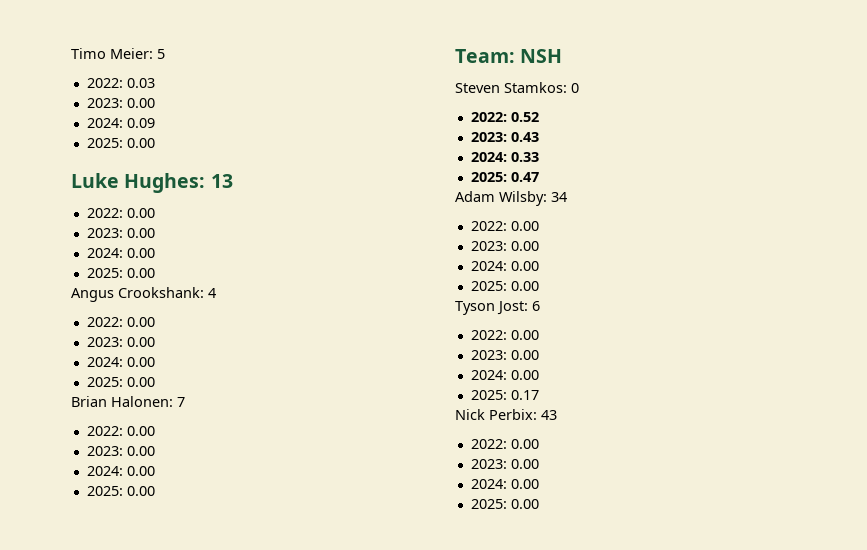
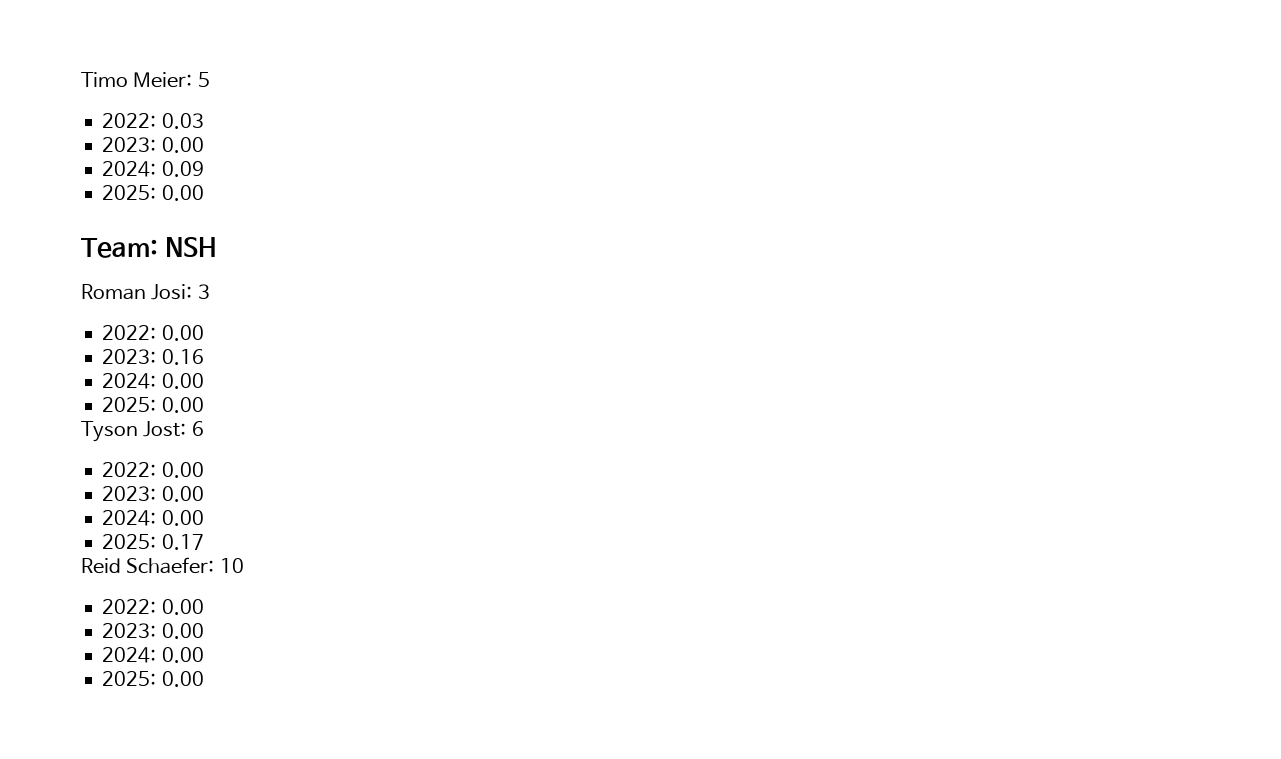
[71,173,233,193] [86,208,155,218] [86,228,155,238] [86,248,155,258] [86,268,155,278] [71,287,216,302] [86,317,155,327] [86,337,155,347] [86,357,155,367] [86,377,155,387] [71,396,185,407] [86,426,155,436] [86,446,155,456] [86,466,155,476] [86,486,155,496] [455,49,563,63] [455,82,579,93] [470,112,539,122] [470,132,539,142] [470,152,539,162] [470,172,539,182] [455,191,567,206] [470,221,539,231] [470,241,539,251] Luke Hughes: 13 // 2022: 0.00 // 2023: 0.00 // 2024: 0.00 // 2025: 0.00 // Angus Crookshank: 4 // 2022: 0.00 // 2023: 0.00 // 2024: 0.00 // 2025: 0.00 // Brian Halonen: 7 // 2022: 0.00 // 2023: 0.00 // 2024: 0.00 // 2025: 0.00 // Team: NSH // Steven Stamkos: 0 // 2022: 0.52 // 2023: 0.43 // 2024: 0.33 // 2025: 0.47 // Adam Wilsby: 34 // 2022: 0.00 // 2023: 0.00 -> [81,237,217,258] [81,284,210,300] [102,325,204,341] [102,349,204,365] Team: NSH // Roman Josi: 3 // 2022: 0.00 // 2023: 0.16
[455,409,557,420] Nick Perbix: 43 -> [81,557,244,574] Reid Schaefer: 10

